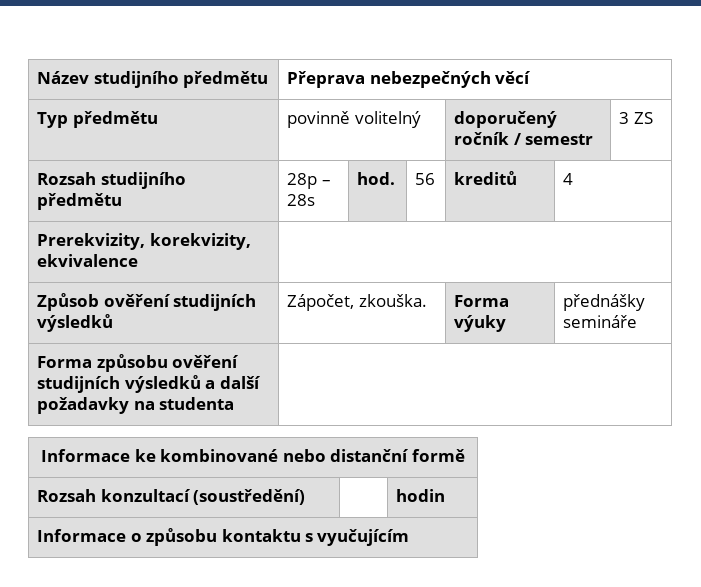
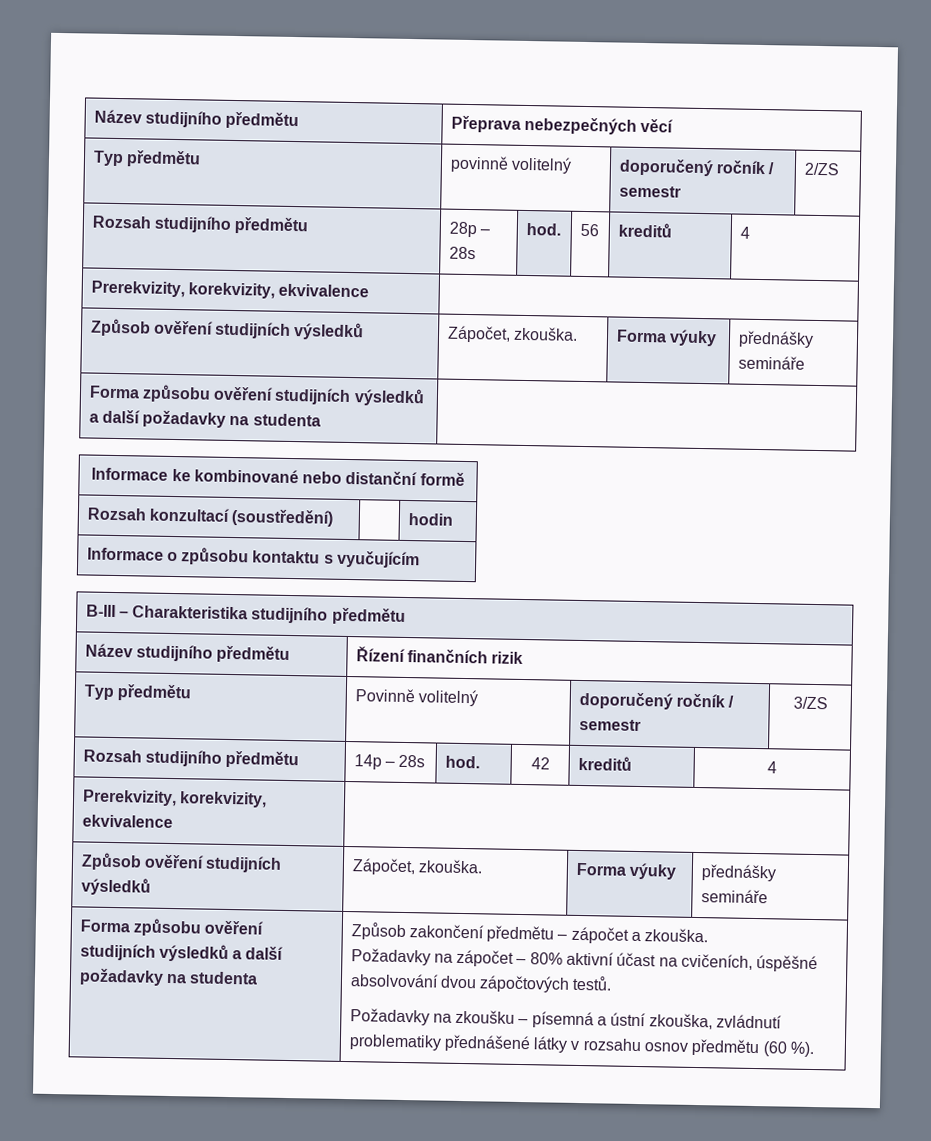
[619,112,653,124] 3 ZS -> [803,162,840,176] 2/ZS
(410, 537) none -> [85,604,406,625] [84,643,291,664] [355,646,524,665] [83,684,191,702] [354,688,478,707] [578,691,735,710] [578,718,641,732] [792,696,828,710] [82,749,300,769] [353,754,426,770] [444,755,480,769] [530,757,550,770] [577,755,632,771] [767,761,777,774] [81,789,267,808] [81,814,173,829] [80,852,283,873] [80,877,151,896] [351,858,483,876] [575,862,677,880] [700,864,777,882] [700,889,768,904] [79,918,264,937] [79,943,284,962] [78,968,259,986] [350,922,709,944] [350,948,819,973] [349,973,613,993] [349,1008,783,1030] [348,1034,815,1058] // B-III – Charakteristika studijního předmětu // Název studijního předmětu | Řízení finančních rizik // Typ předmětu | Povinně volitelný | doporučený ročník / semestr | 3/ZS // Rozsah studijního předmětu | 14p – 28s | hod. | 42 | kreditů | 4 // Prerekvizity, korekvizity, ekvivalence | // Způsob ověření studijních výsledků | Zápočet, zkouška. | Forma výuky | přednášky semináře // Forma způsobu ověření studijních výsledků a další požadavky na studenta | Způsob zakončení předmětu – zápočet a zkouška. // Požadavky na zápočet – 80% aktivní účast na cvičeních, úspěšné absolvování dvou zápočtových testů. // Požadavky na zkoušku – písemná a ústní zkouška, zvládnutí problematiky přednášené látky v rozsahu osnov předmětu (60 %).

